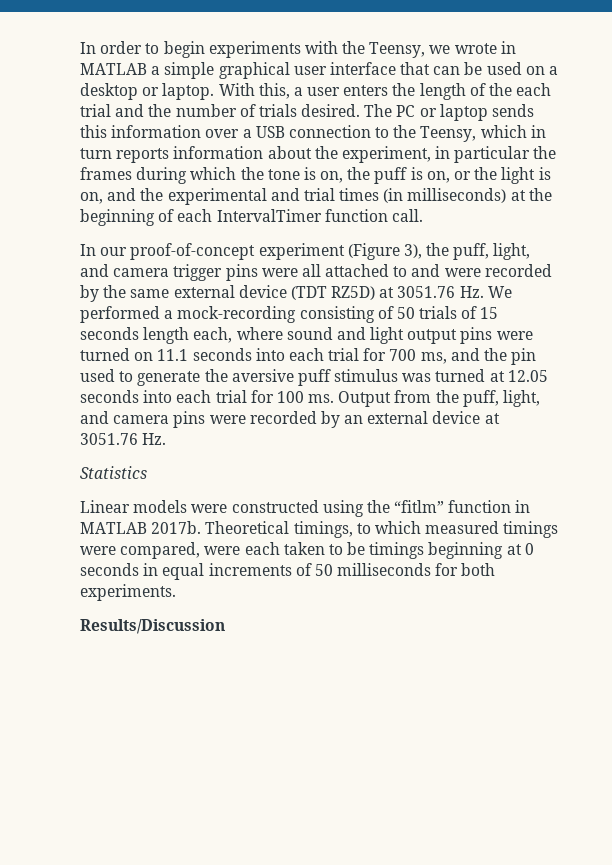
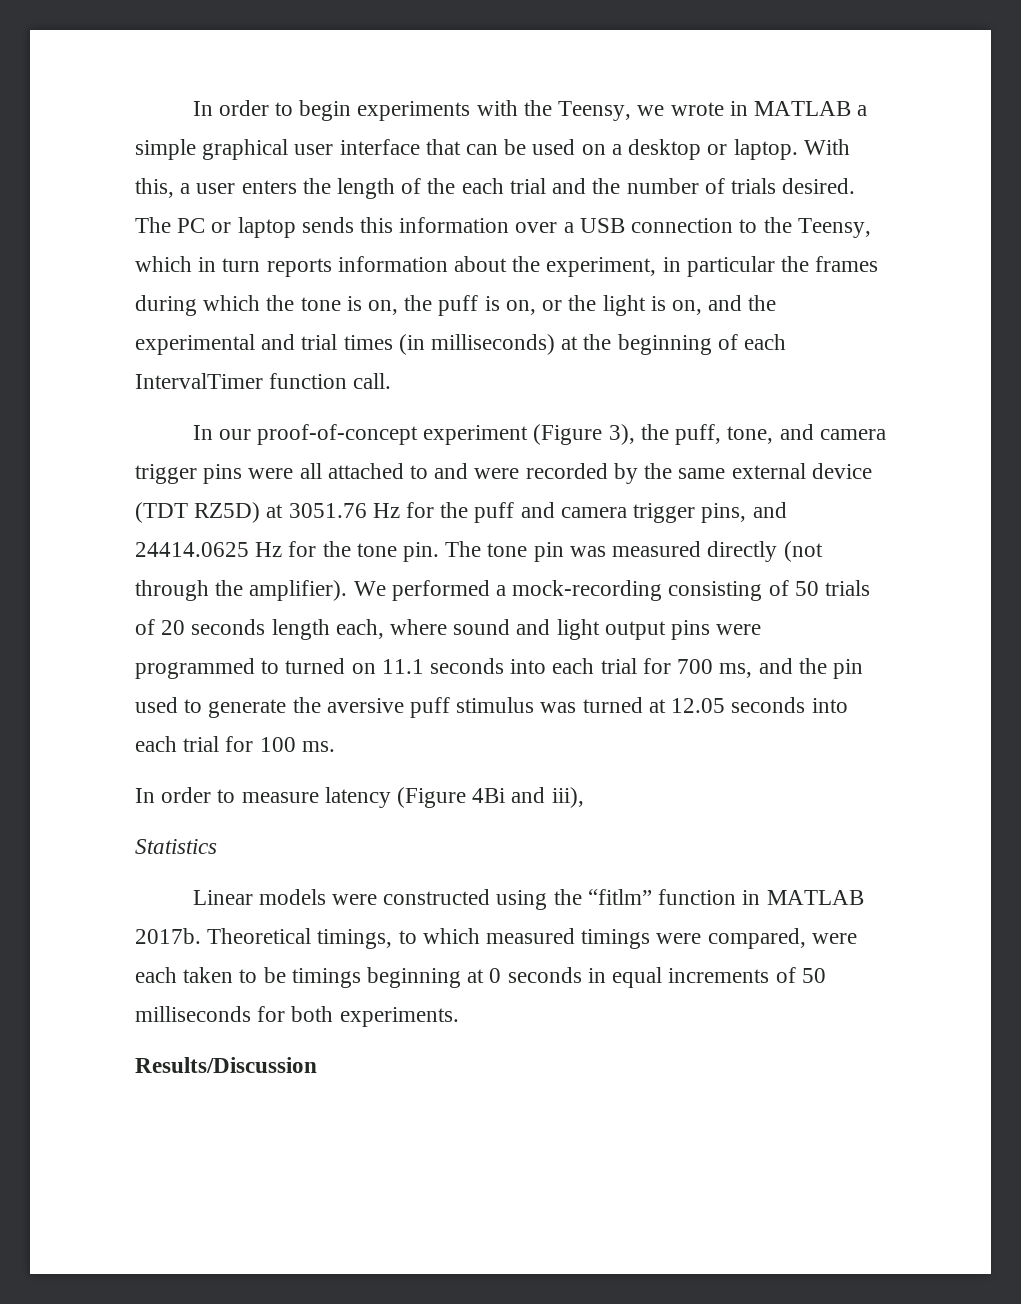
[493,243,531,260] light, -> [727,426,774,444] tone,
[459,286,484,298] Hz. -> [372,502,787,523] [135,541,823,562] [135,580,348,601] Hz for the puff and camera trigger pins, and 24414.0625 Hz for the tone pin. The tone pin was measured directly (not through the amplifier).
[480,307,499,319] 15 -> [161,620,186,635] 20
(533, 335) none -> [135,658,280,679] programmed to
[338,390,541,407] [80,411,500,428] [80,433,167,445] Output from the puff, light, and camera pins were recorded by an external device at 3051.76 Hz. -> [135,787,584,808] // In order to measure latency (Figure 4Bi and iii),

